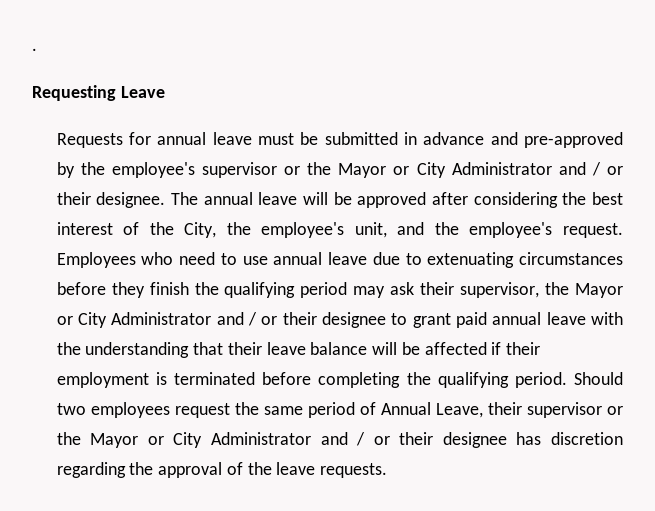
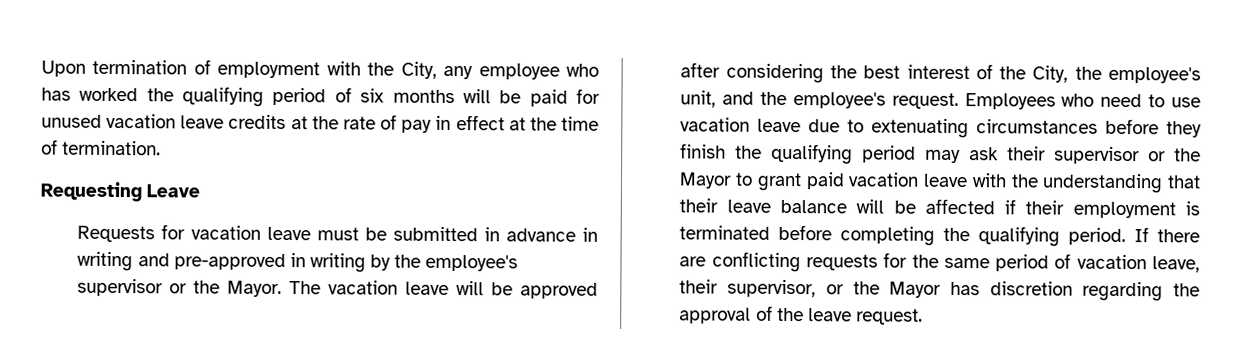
[32,48,37,51] . -> [41,59,600,80] [41,86,601,107] [41,113,599,133] [41,139,162,156] Upon termination of employment with the City, any employee who has worked the qualifying period of six months will be paid for unused vacation leave credits at the rate of pay in effect at the time of termination.
[157,132,207,145] annual -> [190,225,261,240] vacation
[490,132,623,148] and pre-approved -> [582,227,598,242] [77,251,366,273] in writing and pre-approved in writing
[338,162,623,178] [56,192,253,208] Mayor or City Administrator and / or their designee. The annual -> [227,280,399,297] Mayor. The vacation
[273,252,323,265] annual -> [680,117,751,132] vacation
[460,282,623,298] [56,312,387,328] supervisor, the Mayor or City Administrator and / or their designee -> [1054,146,1201,165] [679,172,733,189] supervisor or the Mayor
[492,312,542,325] annual -> [848,172,920,187] vacation
[574,372,623,385] [56,402,623,418] [56,432,507,448] Should two employees request the same period of Annual Leave, their supervisor or the Mayor or City Administrator and / or their designee -> [1134,227,1200,243] [679,251,1201,273] [679,279,942,298] If there are conflicting requests for the same period of vacation leave, their supervisor, or the Mayor
[320,463,388,478] requests. -> [855,308,923,325] request.

